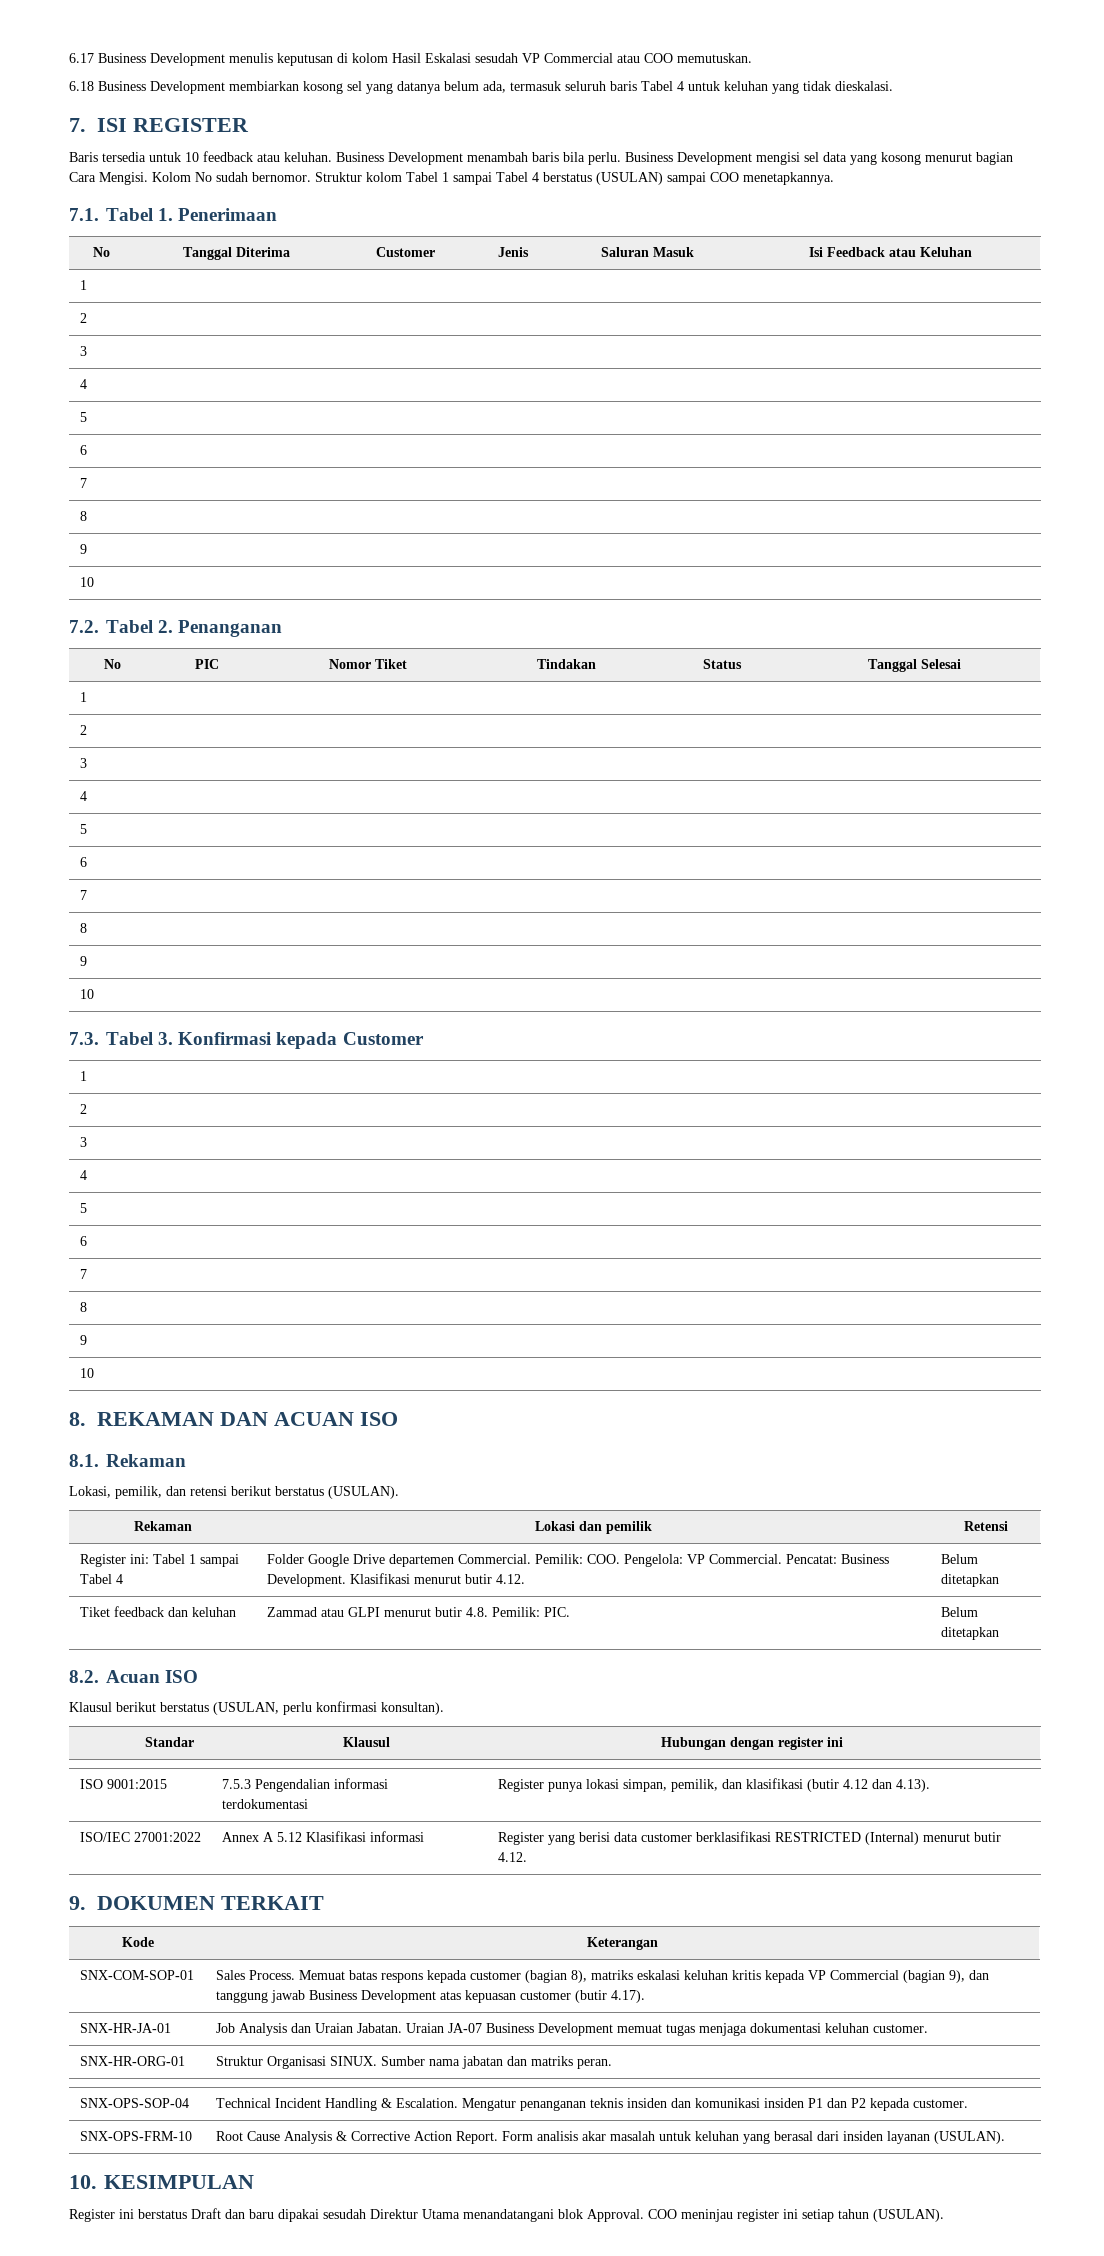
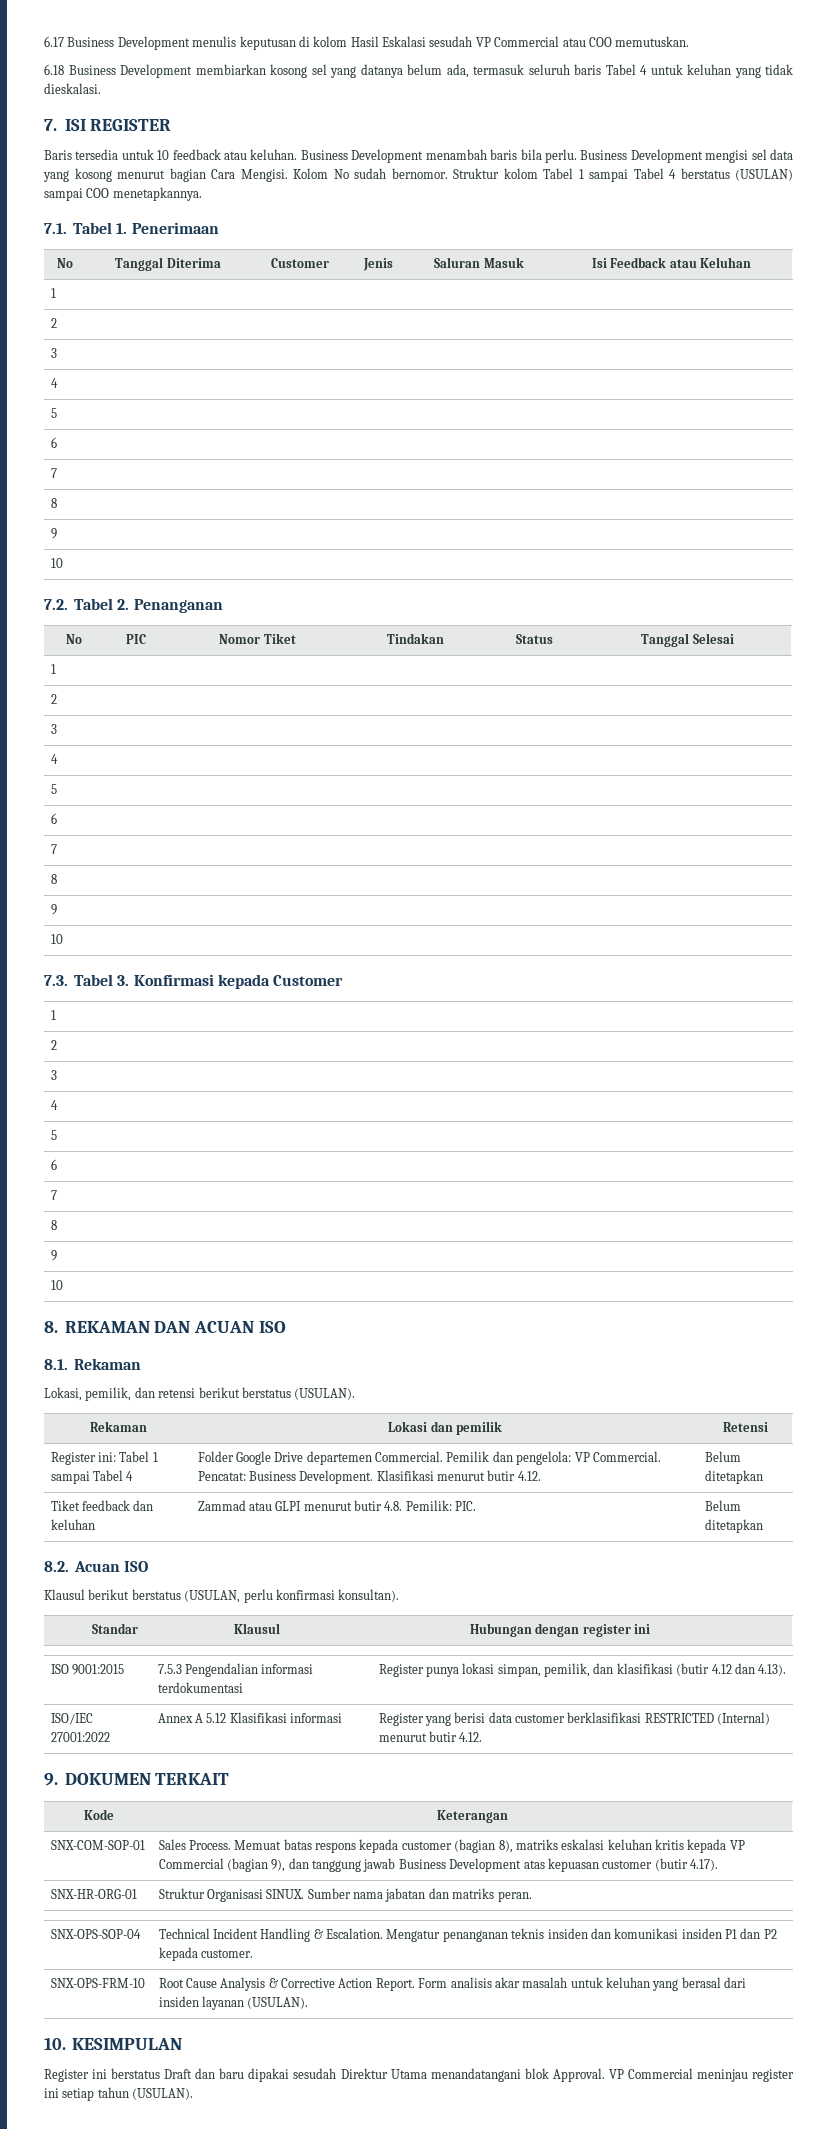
[534,1554,683,1567] Pemilik: COO. Pengelola: -> [446,1451,572,1465] Pemilik dan pengelola:
[79,2023,171,2033] [215,2023,928,2036] // SNX-HR-JA-01 | Job Analysis dan Uraian Jabatan. Uraian JA-07 Business Development memuat tugas menjaga dokumentasi keluhan customer. -> (719, 1865) none
[648,2209,677,2219] COO -> [608,2068,693,2079] VP Commercial

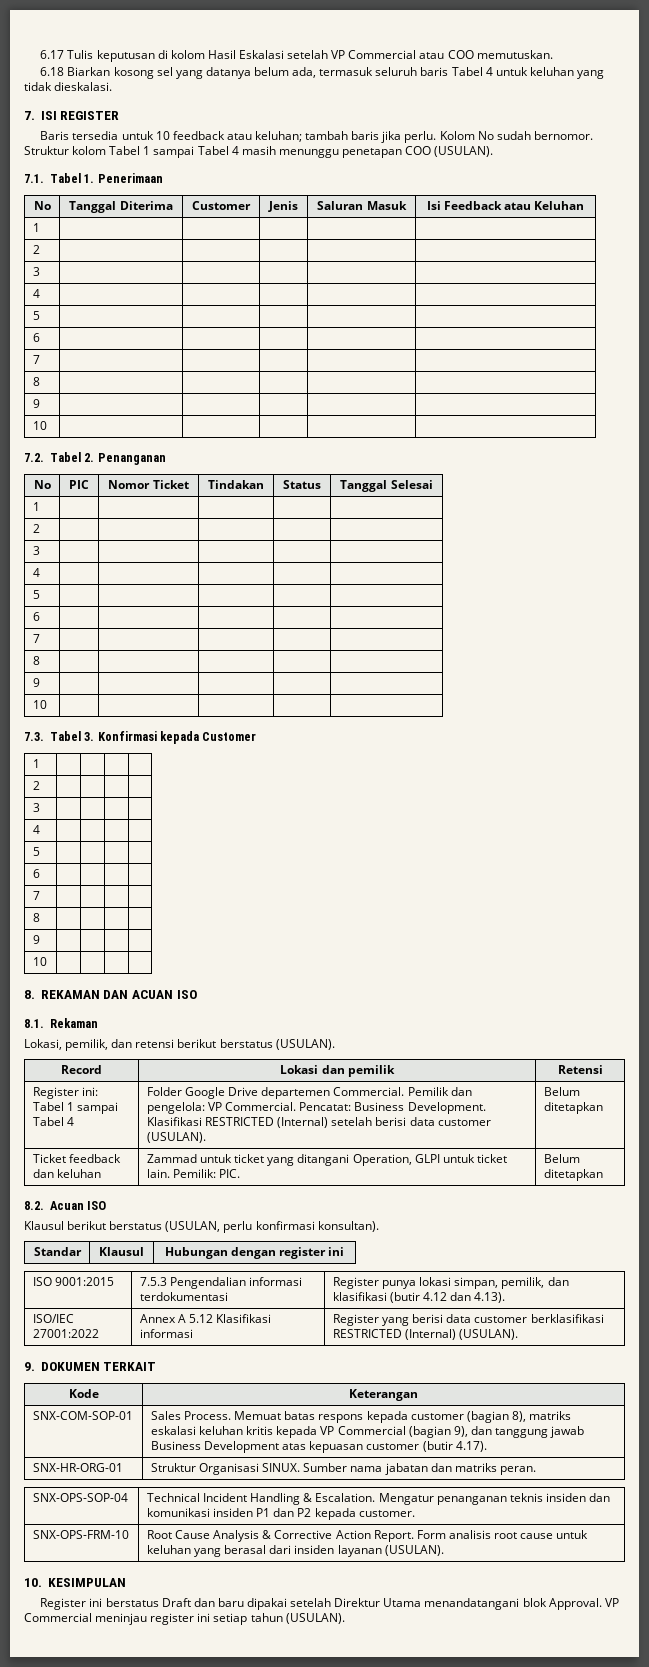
[67,36,237,50] Business Development menulis -> [67,50,94,59] Tulis
[429,36,473,47] sesudah -> [287,50,329,59] setelah
[68,64,266,78] Business Development membiarkan -> [67,67,111,76] Biarkan
[250,149,793,163] [43,168,288,182] keluhan. Business Development menambah baris bila perlu. Business Development mengisi sel data yang kosong menurut bagian Cara Mengisi. -> [255,131,437,143] keluhan; tambah baris jika perlu.
[680,168,793,181] [44,187,202,201] berstatus (USULAN) sampai COO menetapkannya. -> [241,146,494,158] masih menunggu penetapan COO (USULAN).
[263,633,296,644] Tiket -> [152,480,189,489] Ticket
[89,1421,147,1432] Rekaman -> [61,1065,102,1074] Record
[437,1470,541,1481] [704,1451,741,1462] [704,1470,763,1484] [50,1500,80,1511] menurut butir 4.12. | Belum ditetapkan // Tiket -> [205,1117,491,1128] [146,1132,206,1143] [543,1087,580,1096] [543,1102,603,1114] [32,1154,66,1163] RESTRICTED (Internal) setelah berisi data customer (USULAN). | Belum ditetapkan // Ticket
[248,1500,403,1511] atau GLPI menurut butir 4.8. -> [200,1154,507,1166] [146,1169,170,1178] untuk ticket yang ditangani Operation, GLPI untuk ticket lain.
[378,1731,483,1742] menurut butir 4.12. -> [459,1329,519,1340] (USULAN).
[494,1977,568,1988] akar masalah -> [493,1532,554,1539] root cause
[293,2068,337,2079] sesudah -> [290,1598,332,1607] setelah

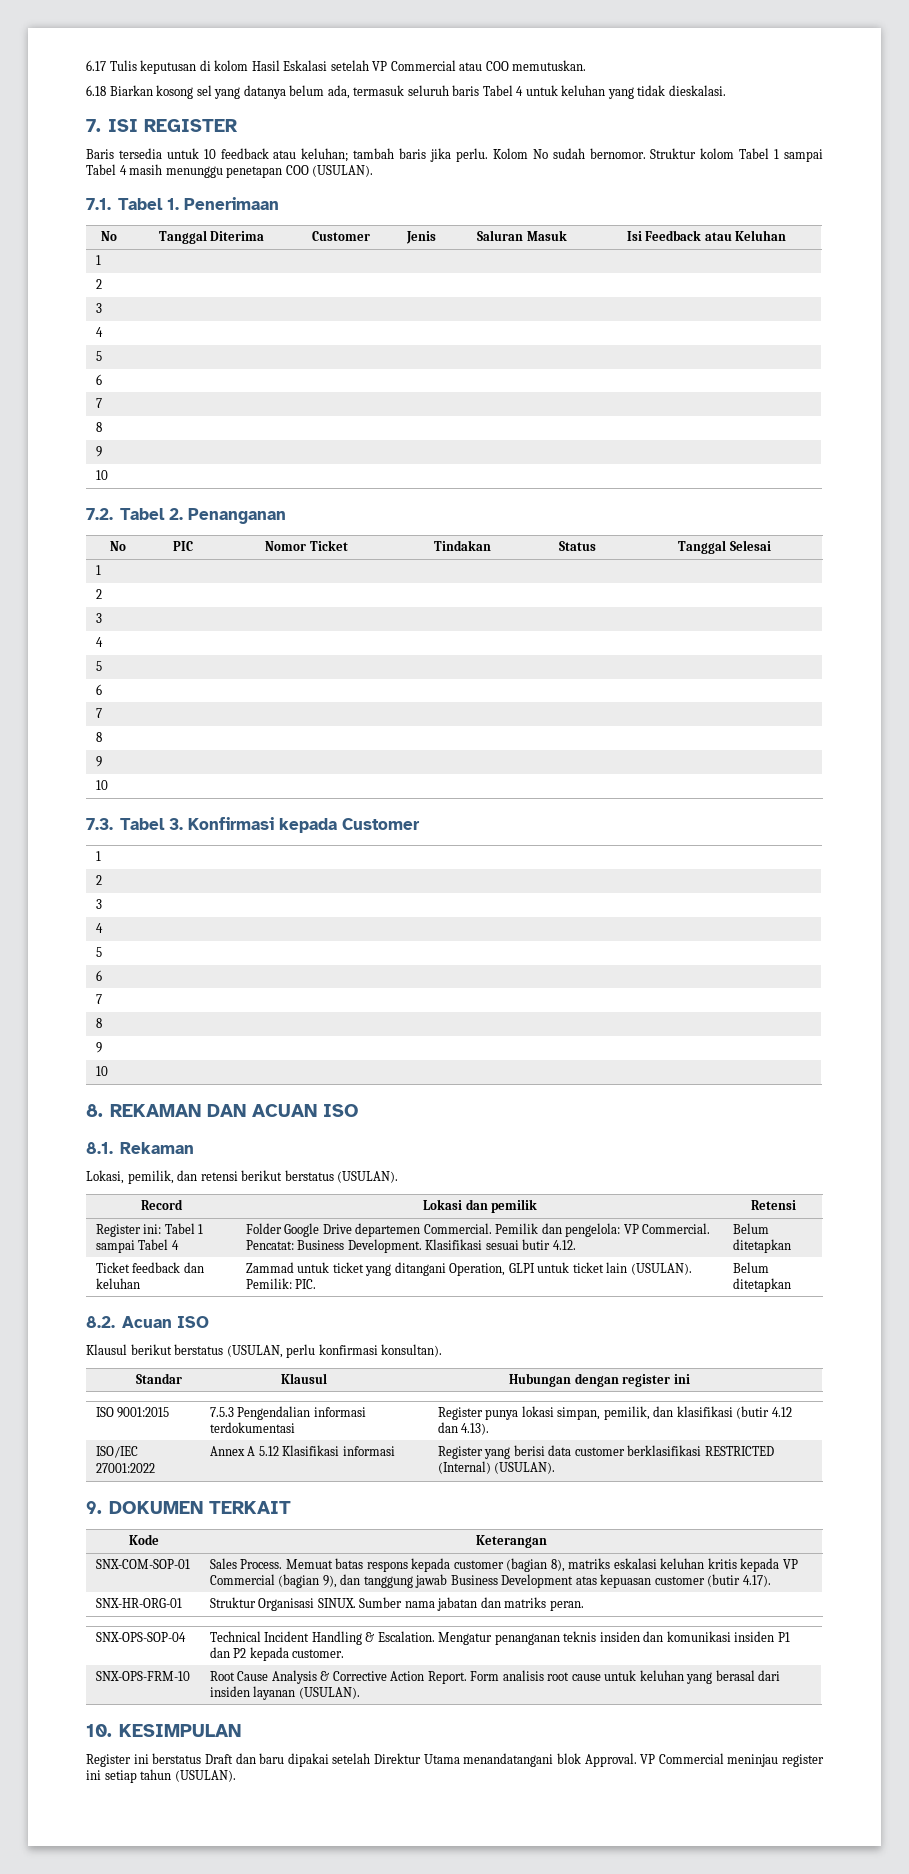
[205,1117,491,1128] [146,1132,206,1143] RESTRICTED (Internal) setelah berisi data customer (USULAN). -> [485,1239,576,1250] sesuai butir 4.12.
[146,1169,170,1178] lain. -> [606,1262,692,1275] lain (USULAN).

